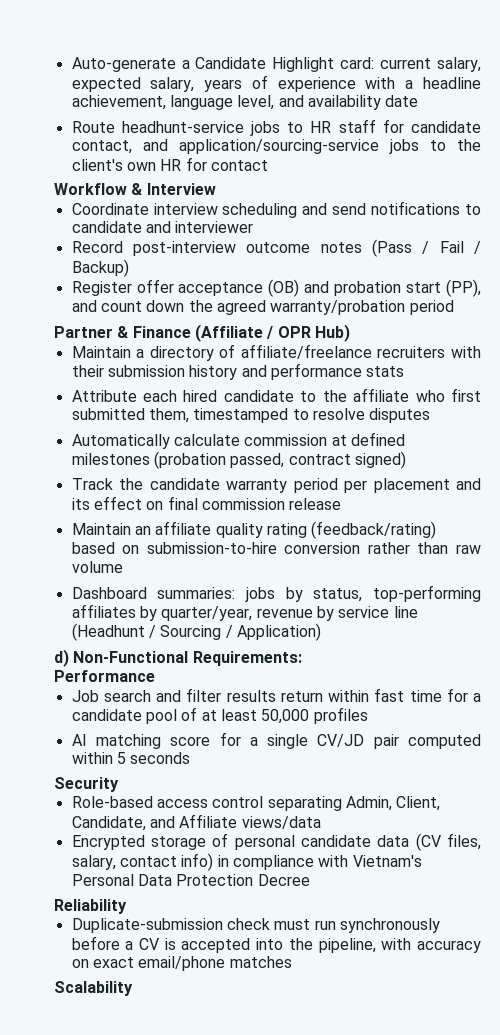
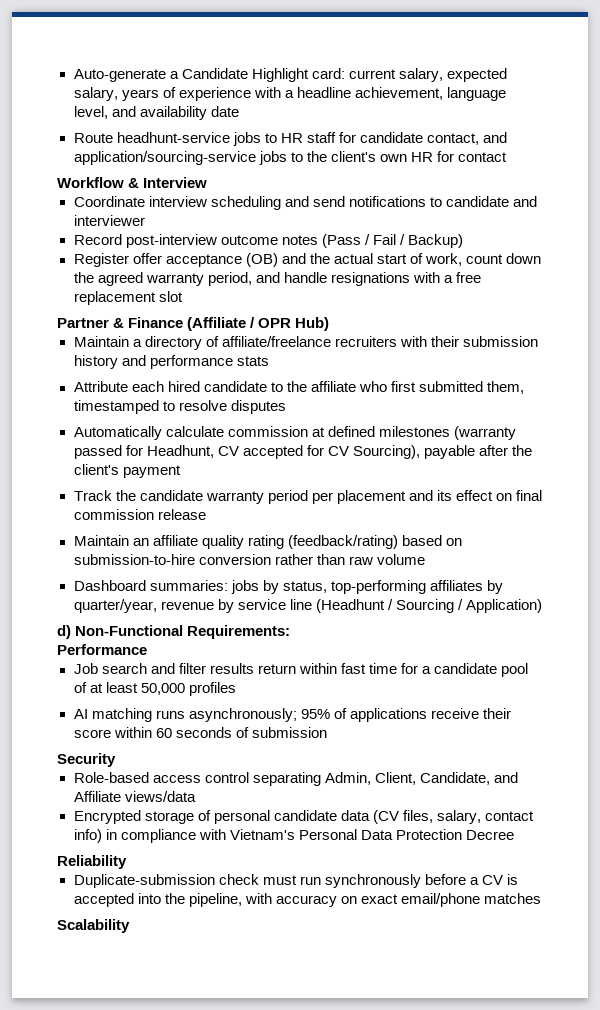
[334,279,481,297] [71,300,454,315] probation start (PP), and count down the agreed warranty/probation period -> [309,253,542,266] [73,272,481,286] [73,291,183,305] the actual start of work, count down the agreed warranty period, and handle resignations with a free replacement slot
[153,451,406,469] (probation passed, contract signed) -> [453,426,516,440] [73,445,532,459] [73,464,181,478] (warranty passed for Headhunt, CV accepted for CV Sourcing), payable after the client's payment
[170,732,482,749] [71,752,126,764] score for a single CV/JD pair computed within 5 -> [155,708,511,722] [73,727,172,738] runs asynchronously; 95% of applications receive their score within 60
(191, 758) none -> [235,727,327,738] of submission

